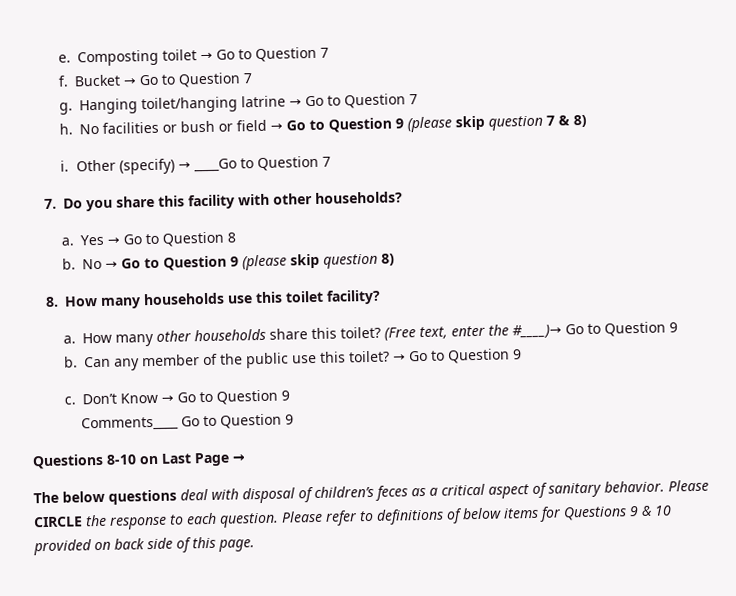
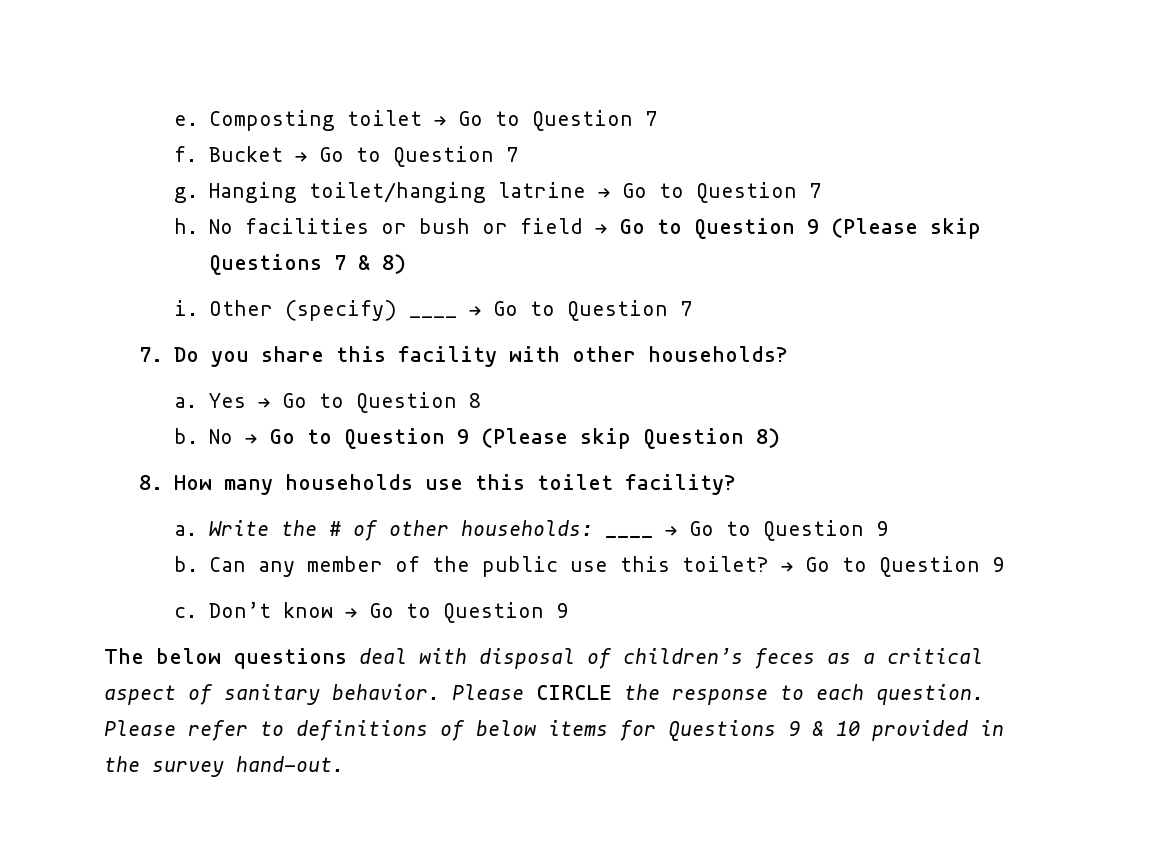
[406,115,543,133] (please skip question -> [830,218,981,239] [208,254,322,275] (Please skip Questions
[178,158,238,173] → ____Go -> [408,316,457,318] [468,301,518,316] ____ → Go
[241,253,378,271] (please skip question -> [480,428,744,449] (Please skip Question
[81,324,562,347] How many other households share this toilet? (Free text, enter the #____)→ -> [208,520,677,541] Write the # of other households: ____ →
[119,389,290,405] [81,413,295,432] [32,452,246,470] Know → Go to Question 9 // Comments____ Go to Question 9 // Questions 8-10 on Last Page → -> [282,602,568,623] know → Go to Question 9
[94,536,255,553] on back side of this page. -> [980,720,1004,736] [104,756,344,777] in the survey hand-out.

